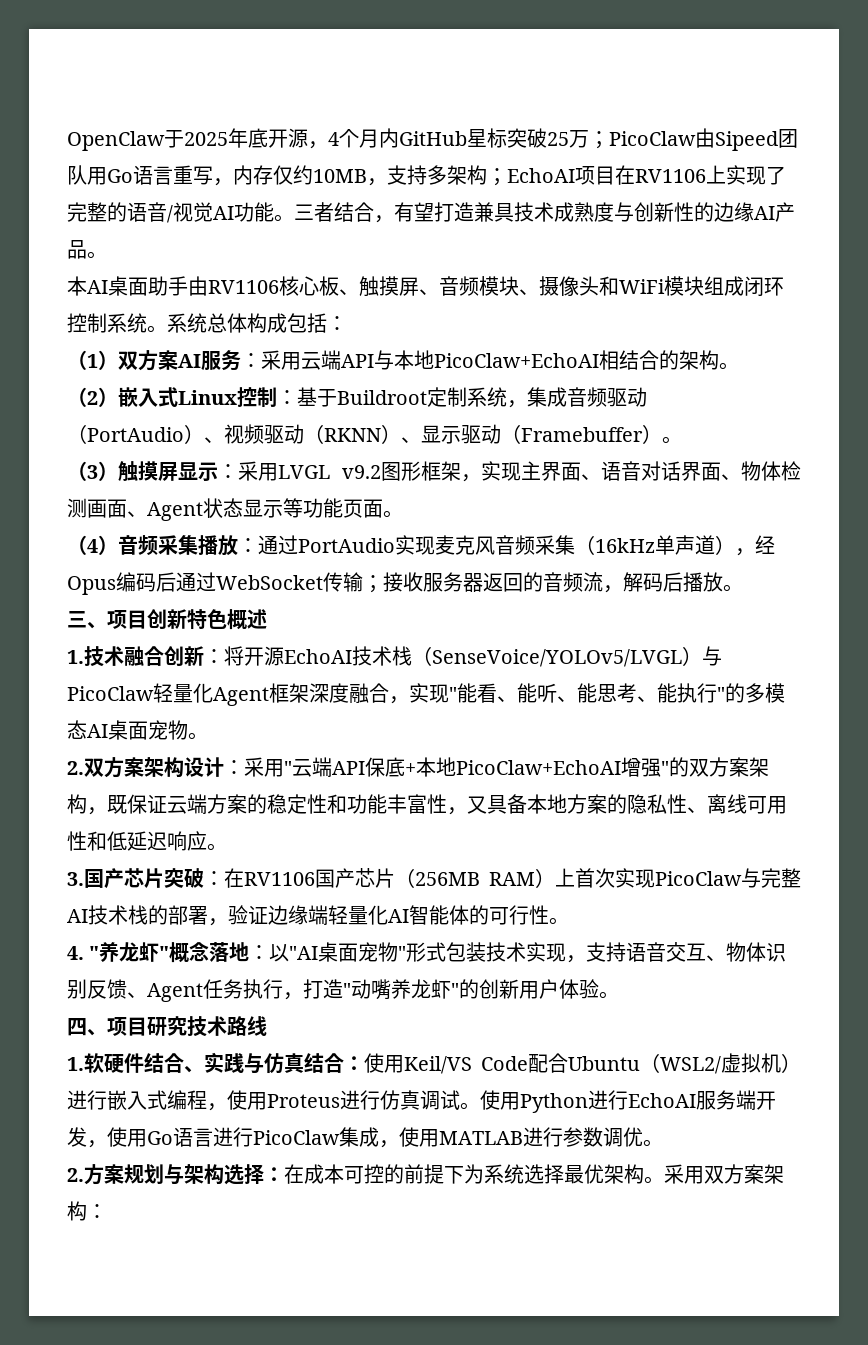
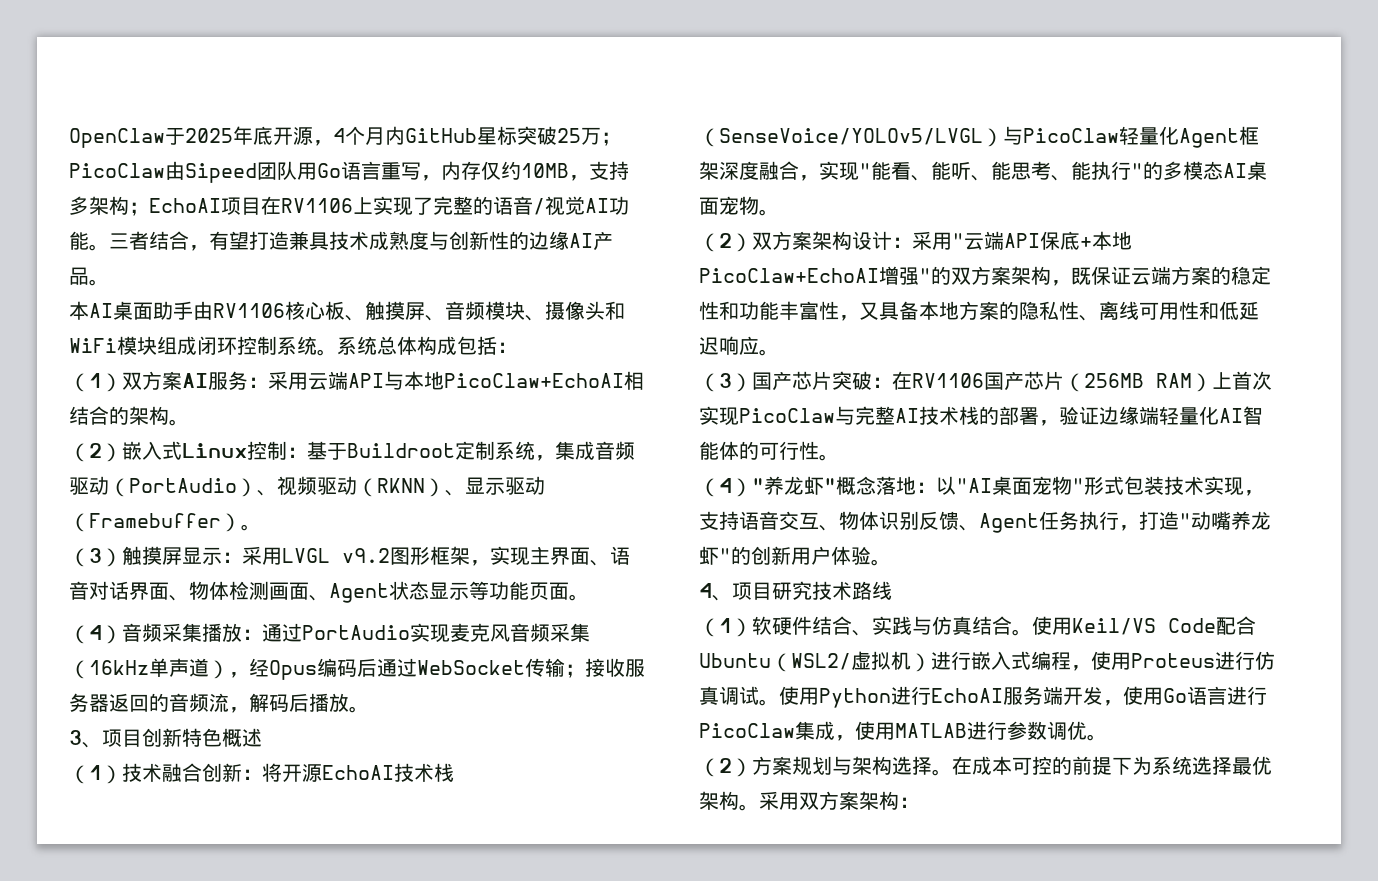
[67,611,87,628] 三 -> [69,730,82,745] 3
[67,650,84,664] 1. -> [69,765,122,784] （1）
[67,761,84,775] 2. -> [699,233,752,252] （2）
[67,872,84,886] 3. -> [699,373,752,392] （3）
[67,946,84,960] 4. -> [699,478,752,497] （4）
[67,1018,87,1036] 四 -> [699,583,712,598] 4
[67,1057,84,1071] 1. -> [699,618,752,637] （1）
[344,1056,364,1071] ： -> [1012,629,1032,636] 。
[67,1168,84,1182] 2. -> [699,758,752,777] （2）
[264,1167,284,1182] ： -> [932,769,952,776] 。

